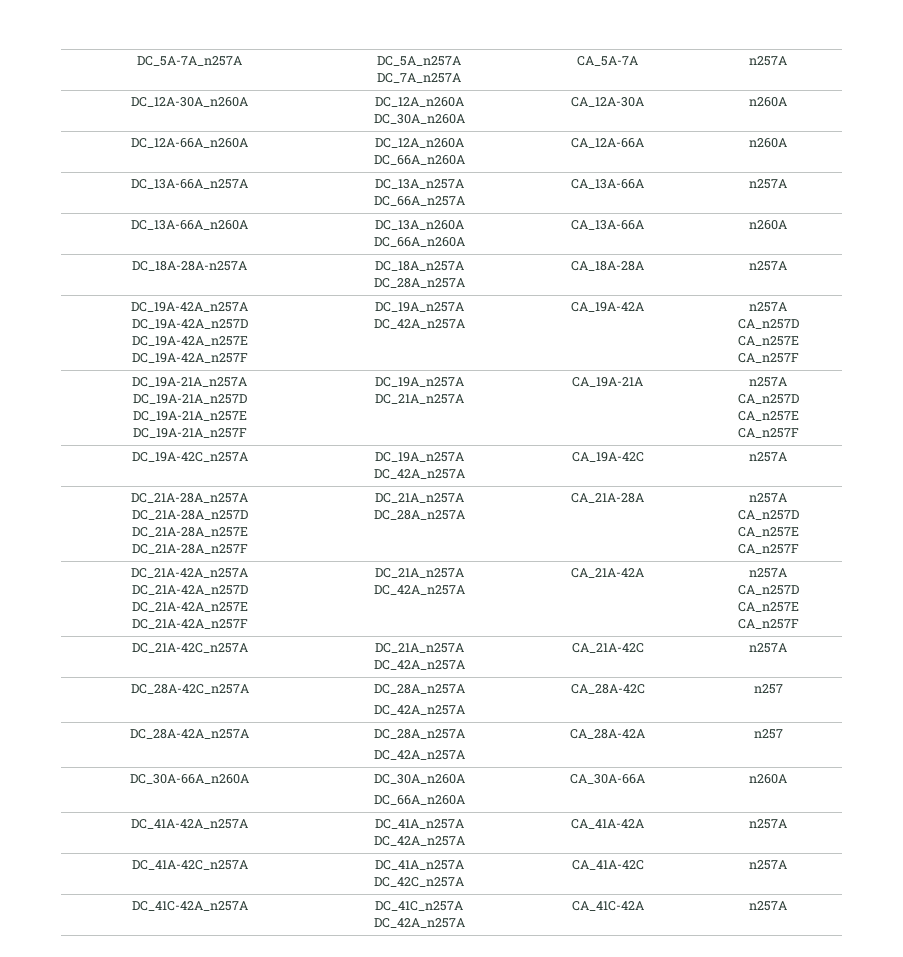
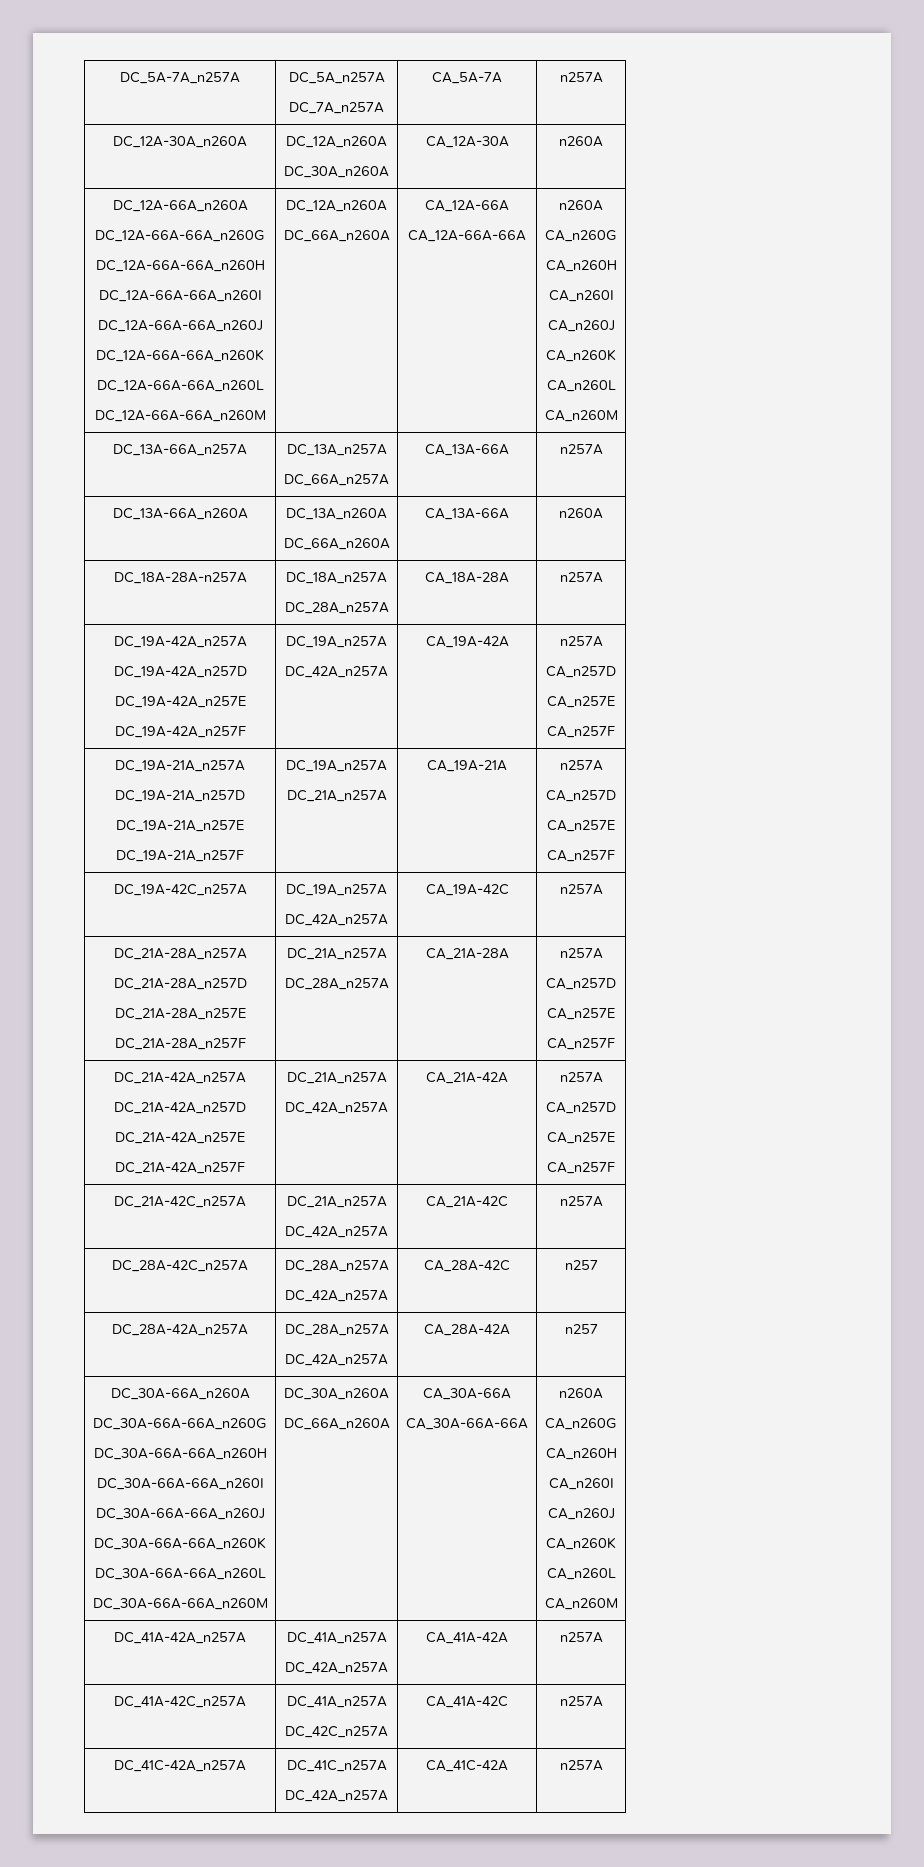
(248, 143) none -> [95,230,265,242] [95,260,265,272] [98,290,262,302] [97,320,263,332] [96,349,264,362] [96,380,264,392] [94,410,266,422] // DC_12A-66A-66A_n260G // DC_12A-66A-66A_n260H // DC_12A-66A-66A_n260I // DC_12A-66A-66A_n260J // DC_12A-66A-66A_n260K // DC_12A-66A-66A_n260L // DC_12A-66A-66A_n260M
[749,138,787,148] | n260A -> [408,230,526,242] [559,200,603,211] [545,230,617,242] [545,260,617,272] [548,290,614,302] [547,320,615,332] [546,349,616,362] [546,380,616,392] [544,410,618,422] // CA_12A-66A-66A | n260A // CA_n260G // CA_n260H // CA_n260I // CA_n260J // CA_n260K // CA_n260L // CA_n260M
(249, 779) none -> [93,1418,267,1430] [93,1448,267,1460] [96,1478,264,1490] [95,1508,265,1520] [94,1537,266,1550] [94,1568,266,1580] [92,1598,268,1610] // DC_30A-66A-66A_n260G // DC_30A-66A-66A_n260H // DC_30A-66A-66A_n260I // DC_30A-66A-66A_n260J // DC_30A-66A-66A_n260K // DC_30A-66A-66A_n260L // DC_30A-66A-66A_n260M
[749,774,787,784] | n260A -> [406,1418,528,1430] [559,1388,603,1399] [545,1418,617,1430] [545,1448,617,1460] [548,1478,614,1490] [547,1508,615,1520] [546,1537,616,1550] [546,1568,616,1580] [544,1598,618,1610] // CA_30A-66A-66A | n260A // CA_n260G // CA_n260H // CA_n260I // CA_n260J // CA_n260K // CA_n260L // CA_n260M

